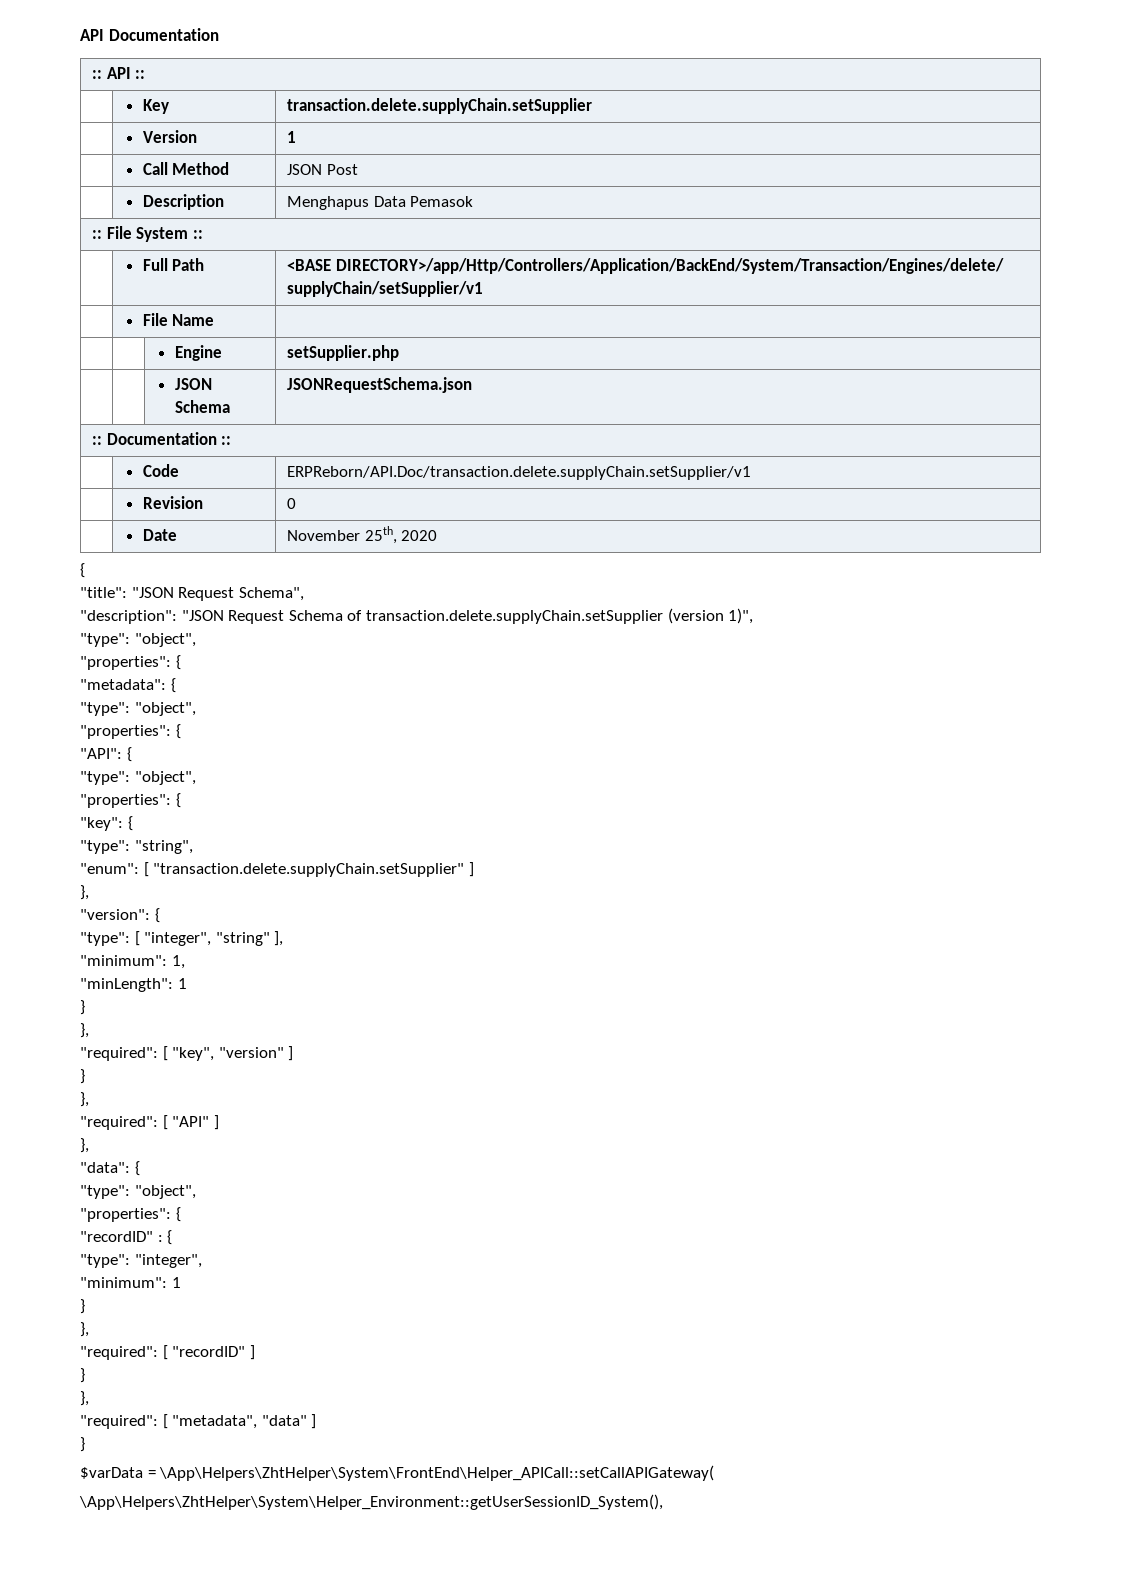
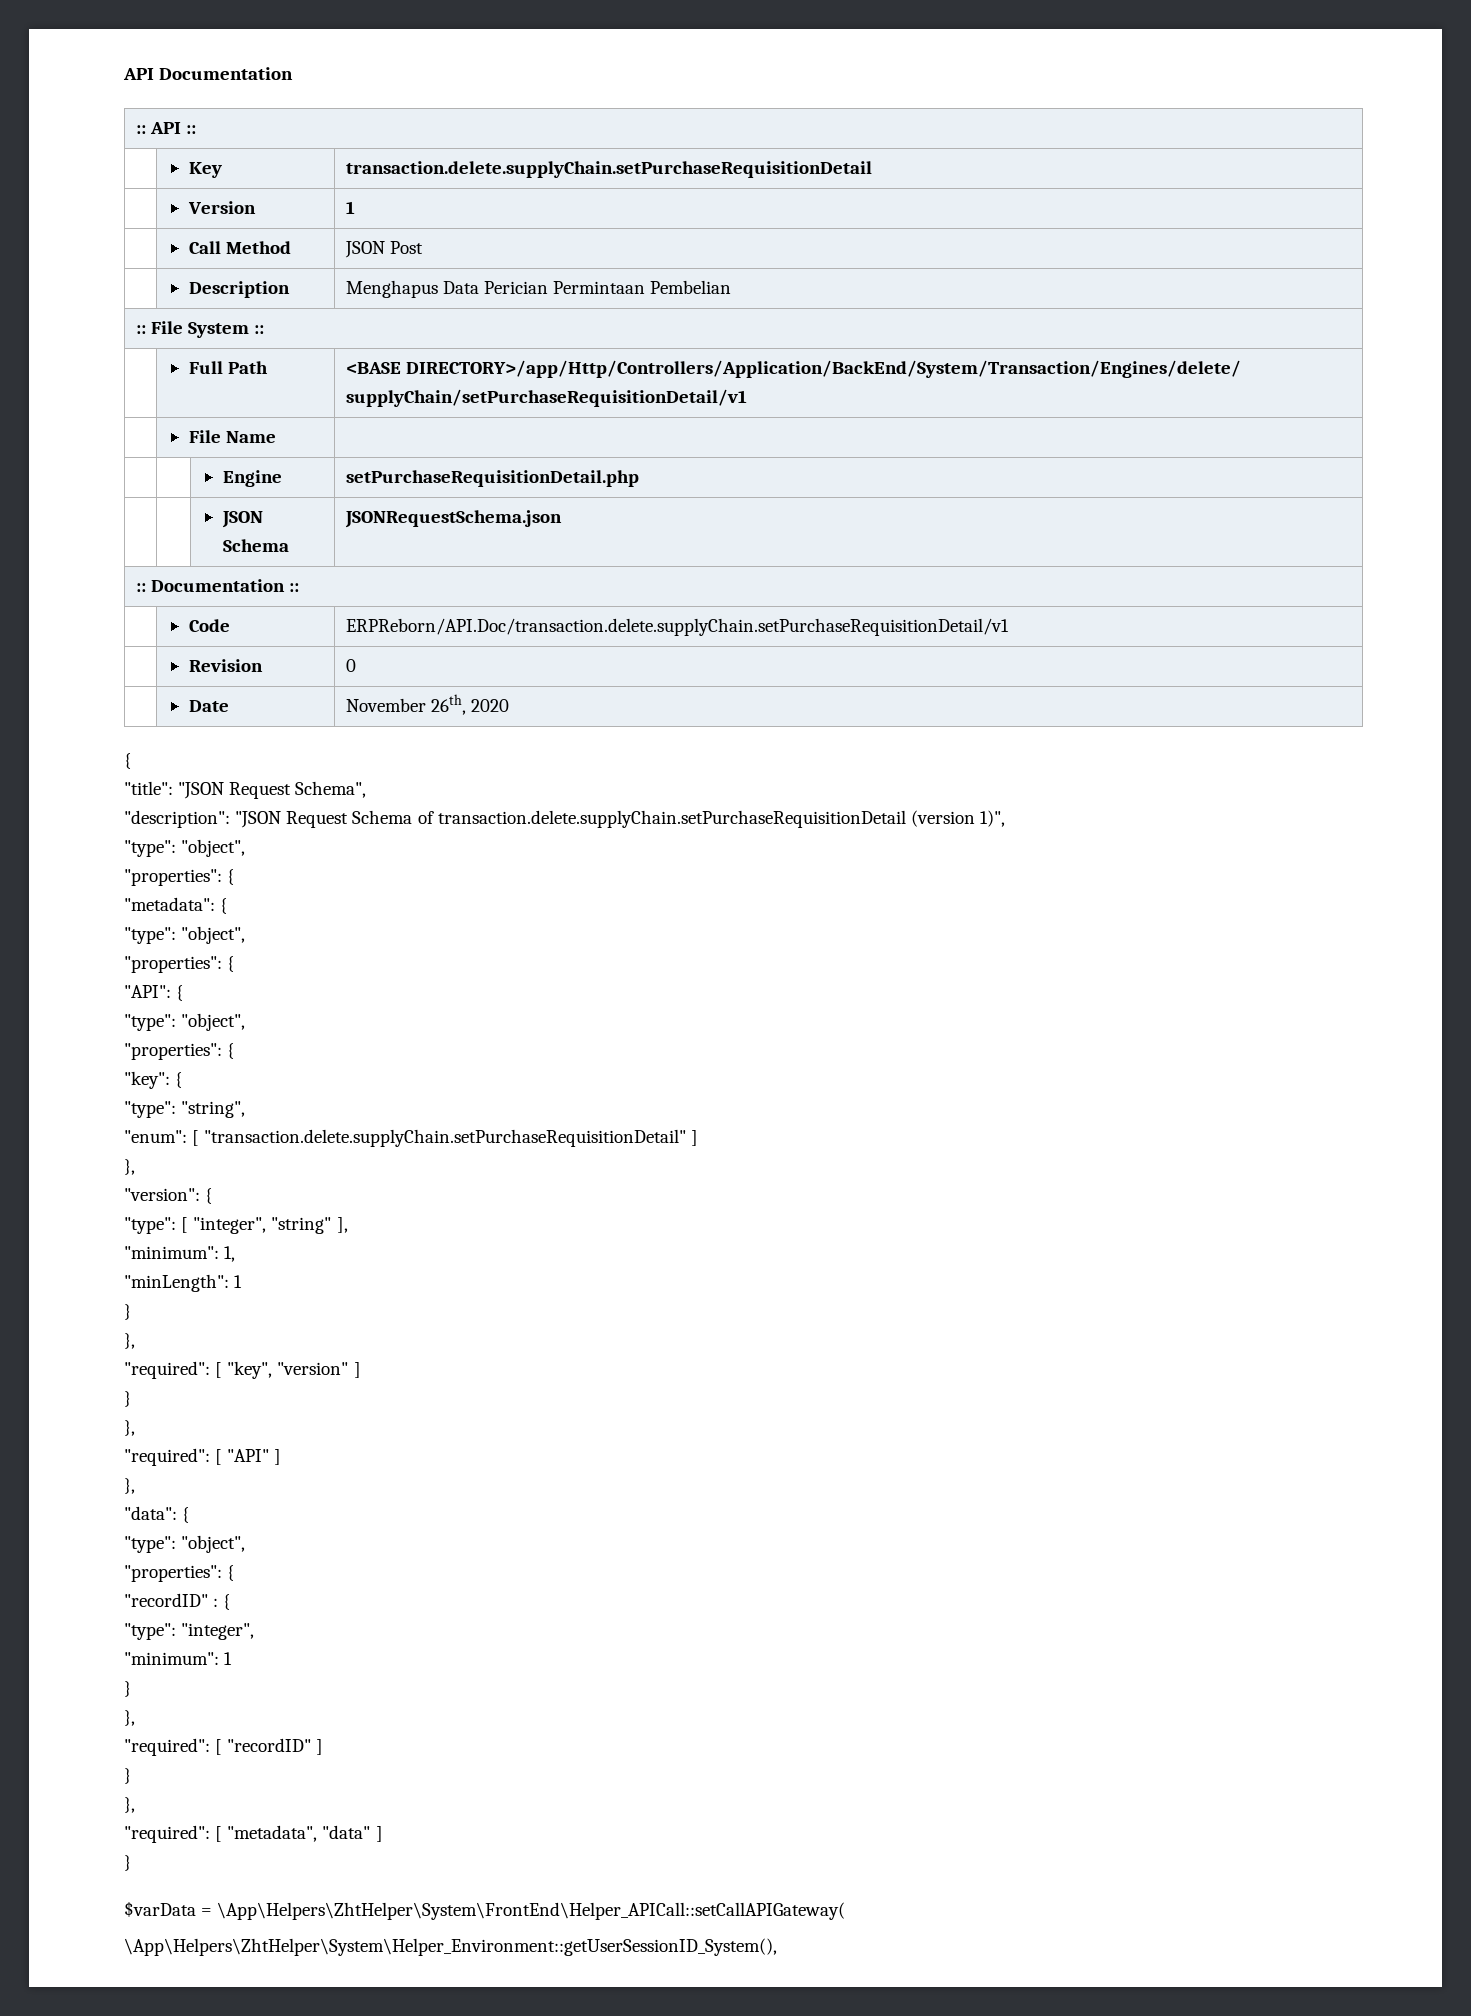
[286,98,592,114] transaction.delete.supplyChain.setSupplier -> [345,161,872,178] transaction.delete.supplyChain.setPurchaseRequisitionDetail
[410,196,474,207] Pemasok -> [483,280,732,294] Perician Permintaan Pembelian
[286,281,483,297] supplyChain/setSupplier/v1 -> [345,389,747,407] supplyChain/setPurchaseRequisitionDetail/v1
[286,345,399,361] setSupplier.php -> [345,470,639,487] setPurchaseRequisitionDetail.php
[286,466,751,480] ERPReborn/API.Doc/transaction.delete.supplyChain.setSupplier/v1 -> [345,618,1009,636] ERPReborn/API.Doc/transaction.delete.supplyChain.setPurchaseRequisitionDetail/v1
[364,526,397,544] 25th, -> [430,694,466,715] 26th,
[365,610,663,624] transaction.delete.supplyChain.setSupplier -> [437,810,906,828] transaction.delete.supplyChain.setPurchaseRequisitionDetail
[153,863,465,877] "transaction.delete.supplyChain.setSupplier" -> [204,1129,687,1147] "transaction.delete.supplyChain.setPurchaseRequisitionDetail"

